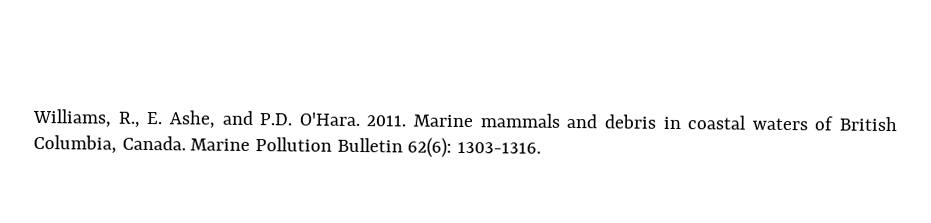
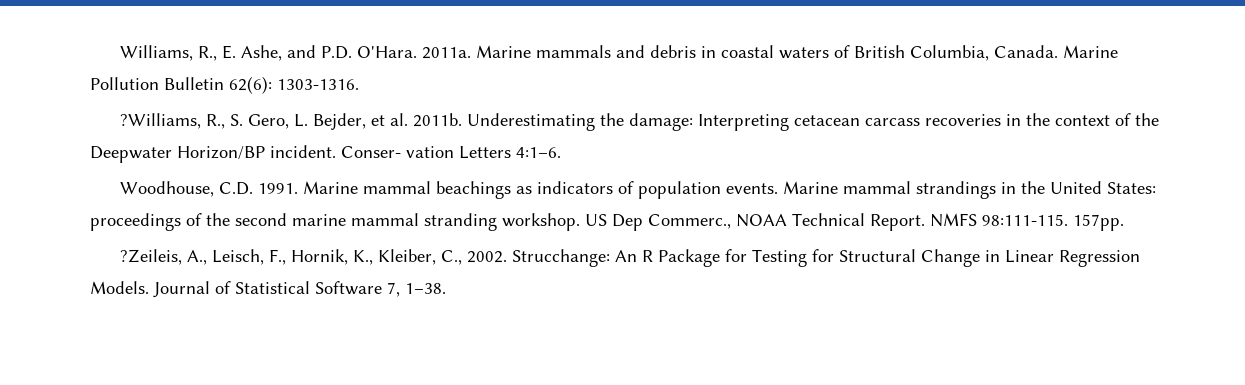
[366,115,407,127] 2011. -> [422,47,472,59] 2011a.
(542, 147) none -> [120,113,1160,131] [90,145,561,163] [120,181,1157,199] [90,213,1124,231] [120,249,1141,267] [90,281,446,298] // ?Williams, R., S. Gero, L. Bejder, et al. 2011b. Underestimating the damage: Interpreting cetacean carcass recoveries in the context of the Deepwater Horizon/BP incident. Conser- vation Letters 4:1–6. // Woodhouse, C.D. 1991. Marine mammal beachings as indicators of population events. Marine mammal strandings in the United States: proceedings of the second marine mammal stranding workshop. US Dep Commerc., NOAA Technical Report. NMFS 98:111-115. 157pp. // ?Zeileis, A., Leisch, F., Hornik, K., Kleiber, C., 2002. Strucchange: An R Package for Testing for Structural Change in Linear Regression Models. Journal of Statistical Software 7, 1–38.

